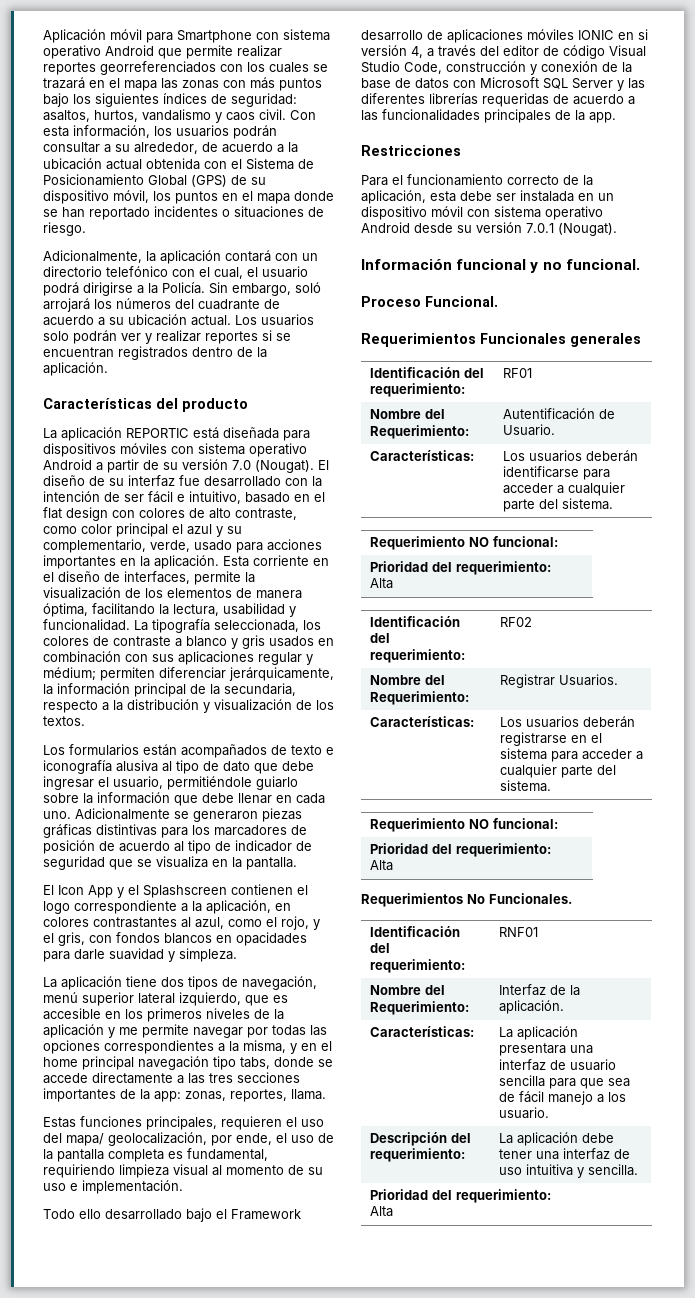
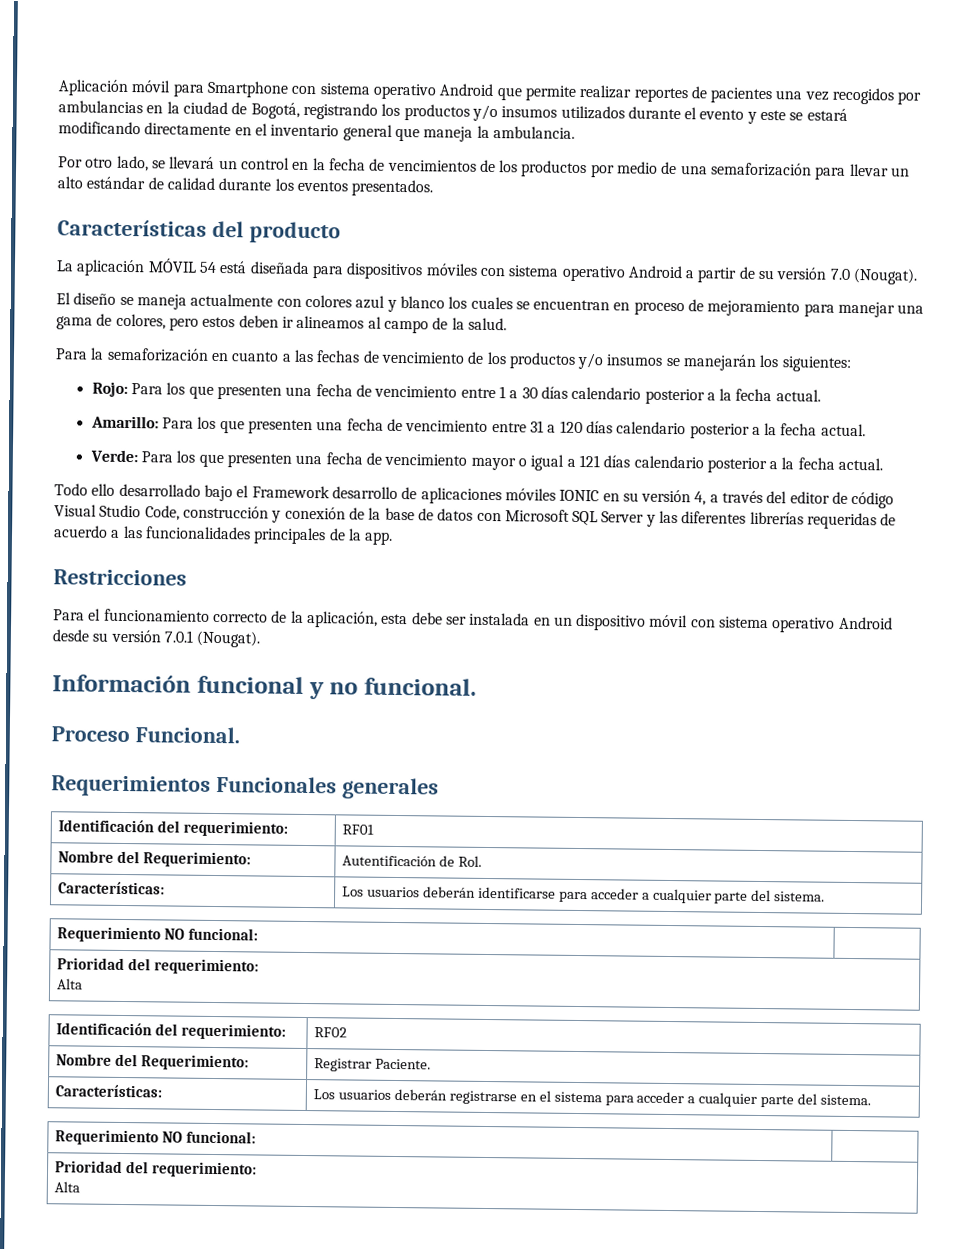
[100,61,328,75] [43,77,322,91] [43,93,297,107] [43,109,316,123] [43,125,277,139] [43,142,298,154] [43,158,314,170] [43,174,266,187] [43,190,334,204] [43,206,324,220] [43,222,86,236] [43,250,318,264] [43,266,308,279] [43,282,321,296] [43,298,280,312] [43,314,314,326] [43,330,291,344] [43,346,267,360] [43,362,108,376] georreferenciados con los cuales se trazará en el mapa las zonas con más puntos bajo los siguientes índices de seguridad: asaltos, hurtos, vandalismo y caos civil. Con esta información, los usuarios podrán consultar a su alrededor, de acuerdo a la ubicación actual obtenida con el Sistema de Posicionamiento Global (GPS) de su dispositivo móvil, los puntos en el mapa donde se han reportado incidentes o situaciones de riesgo. // Adicionalmente, la aplicación contará con un directorio telefónico con el cual, el usuario podrá dirigirse a la Policía. Sin embargo, soló arrojará los números del cuadrante de acuerdo a su ubicación actual. Los usuarios solo podrán ver y realizar reportes si se encuentran registrados dentro de la aplicación. -> [690,86,922,105] [58,100,848,124] [58,121,575,142] [58,155,911,180] [57,176,434,197] de pacientes una vez recogidos por ambulancias en la ciudad de Bogotá, registrando los productos y/o insumos utilizados durante el evento y este se estará modificando directamente en el inventario general que maneja la ambulancia. // Por otro lado, se llevará un control en la fecha de vencimientos de los productos por medio de una semaforización para llevar un alto estándar de calidad durante los eventos presentados.
[126,428,189,438] REPORTIC -> [147,258,217,273] MÓVIL 54
(314, 466) none -> (918, 276) //
[89,475,322,487] [43,491,325,504] [43,507,297,521] [43,523,242,537] [43,539,322,553] [43,555,329,569] [43,571,255,585] [43,587,302,599] [43,603,296,617] [43,619,321,633] [43,635,334,649] [43,651,313,665] [43,667,334,681] [43,683,296,697] [43,699,334,713] [43,716,85,726] [43,744,334,758] [43,760,314,774] [43,776,298,790] [43,792,325,806] [43,808,302,822] [43,824,307,838] [43,840,312,854] [43,856,297,870] [43,884,308,898] [43,900,291,914] [43,916,320,930] [43,932,307,946] [43,948,237,962] [43,976,317,990] [43,992,288,1006] [43,1008,284,1022] [43,1024,327,1038] [43,1040,332,1054] [43,1056,333,1070] [43,1072,300,1084] [43,1088,326,1102] [43,1116,324,1130] [43,1132,334,1146] [43,1148,268,1162] [43,1164,323,1178] [43,1180,183,1194] de su interfaz fue desarrollado con la intención de ser fácil e intuitivo, basado en el flat design con colores de alto contraste, como color principal el azul y su complementario, verde, usado para acciones importantes en la aplicación. Esta corriente en el diseño de interfaces, permite la visualización de los elementos de manera óptima, facilitando la lectura, usabilidad y funcionalidad. La tipografía seleccionada, los colores de contraste a blanco y gris usados en combinación con sus aplicaciones regular y médium; permiten diferenciar jerárquicamente, la información principal de la secundaria, respecto a la distribución y visualización de los textos. // Los formularios están acompañados de texto e iconografía alusiva al tipo de dato que debe ingresar el usuario, permitiéndole guiarlo sobre la información que debe llenar en cada uno. Adicionalmente se generaron piezas gráficas distintivas para los marcadores de posición de acuerdo al tipo de indicador de seguridad que se visualiza en la pantalla. // El Icon App y el Splashscreen contienen el logo correspondiente a la aplicación, en colores contrastantes al azul, como el rojo, y el gris, con fondos blancos en opacidades para darle suavidad y simpleza. // La aplicación tiene dos tipos de navegación, menú superior lateral izquierdo, que es accesible en los primeros niveles de la aplicación y me permite navegar por todas las opciones correspondientes a la misma, y en el home principal navegación tipo tabs, donde se accede directamente a las tres secciones importantes de la app: zonas, reportes, llama. // Estas funciones principales, requieren el uso del mapa/ geolocalización, por ende, el uso de la pantalla completa es fundamental, requiriendo limpieza visual al momento de su uso e implementación. -> [119,293,925,318] [56,313,507,334] [55,347,852,372] [91,381,821,405] [90,415,866,439] [89,449,884,474] se maneja actualmente con colores azul y blanco los cuales se encuentran en proceso de mejoramiento para manejar una gama de colores, pero estos deben ir alineamos al campo de la salud. // Para la semaforización en cuanto a las fechas de vencimiento de los productos y/o insumos se manejarán los siguientes: // Rojo: Para los que presenten una fecha de vencimiento entre 1 a 30 días calendario posterior a la fecha actual. // Amarillo: Para los que presenten una fecha de vencimiento entre 31 a 120 días calendario posterior a la fecha actual. // Verde: Para los que presenten una fecha de vencimiento mayor o igual a 121 días calendario posterior a la fecha actual.
[638,29,648,40] si -> [622,492,639,502] su
[502,424,555,436] Usuario. -> [457,855,482,867] Rol.
[558,674,618,686] Usuarios. -> [375,1058,432,1070] Paciente.
[361,893,572,907] [369,926,460,937] [369,943,390,953] [369,959,465,973] [498,927,538,937] [369,985,445,995] [369,1001,469,1015] [498,984,580,996] [498,1000,564,1014] [369,1026,474,1037] [498,1026,578,1040] [498,1043,593,1056] [498,1059,616,1071] [498,1075,630,1089] [498,1091,626,1105] [498,1107,549,1119] [369,1132,471,1146] [369,1148,465,1162] [498,1132,614,1146] [498,1148,630,1160] [498,1164,638,1178] [369,1189,551,1203] [369,1206,393,1217] // Requerimientos No Funcionales. // Identificación del requerimiento: | RNF01 // Nombre del Requerimiento: | Interfaz de la aplicación. // Características: | La aplicación presentara una interfaz de usuario sencilla para que sea de fácil manejo a los usuario. // Descripción del requerimiento: | La aplicación debe tener una interfaz de uso intuitiva y sencilla. // Prioridad del requerimiento: // Alta -> (81, 1187) none

